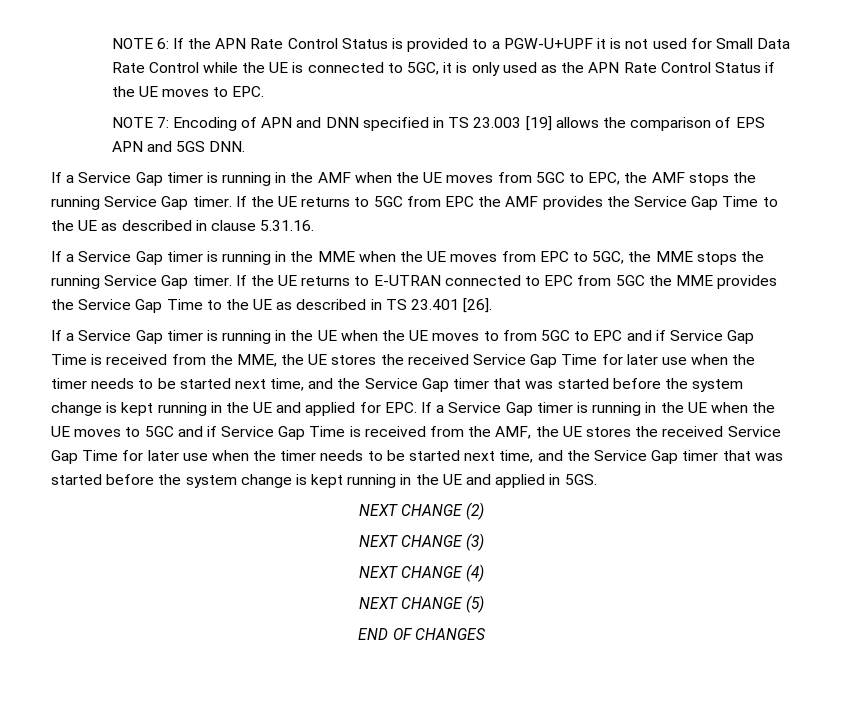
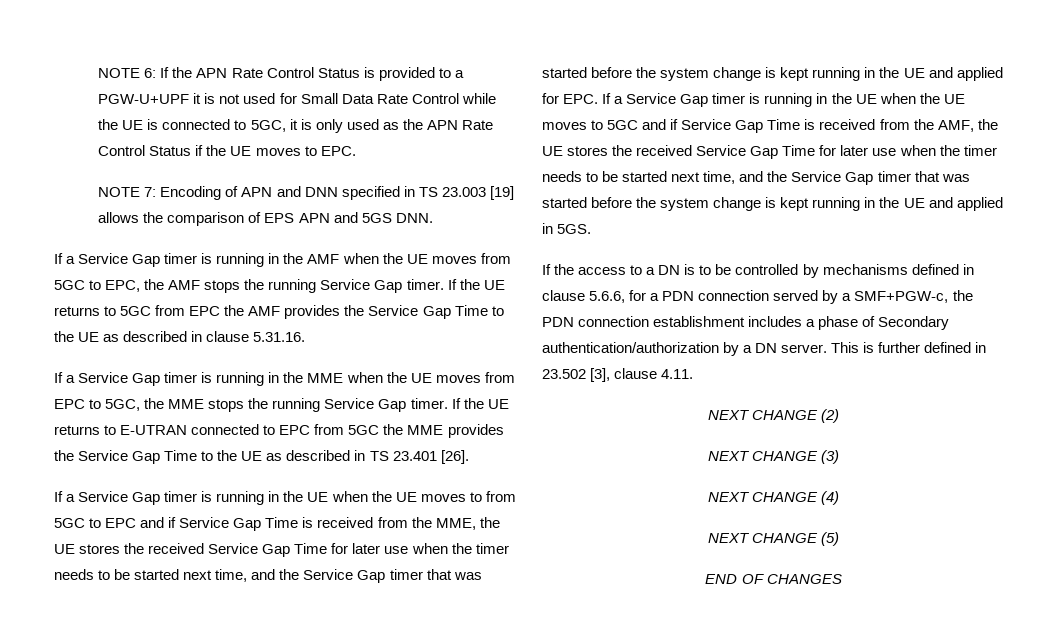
(597, 479) none -> [542,264,974,278] [542,290,973,304] [542,316,950,330] [542,342,987,356] [542,368,694,382] // If the access to a DN is to be controlled by mechanisms defined in clause 5.6.6, for a PDN connection served by a SMF+PGW-c, the PDN connection establishment includes a phase of Secondary authentication/authorization by a DN server. This is further defined in 23.502 [3], clause 4.11.

